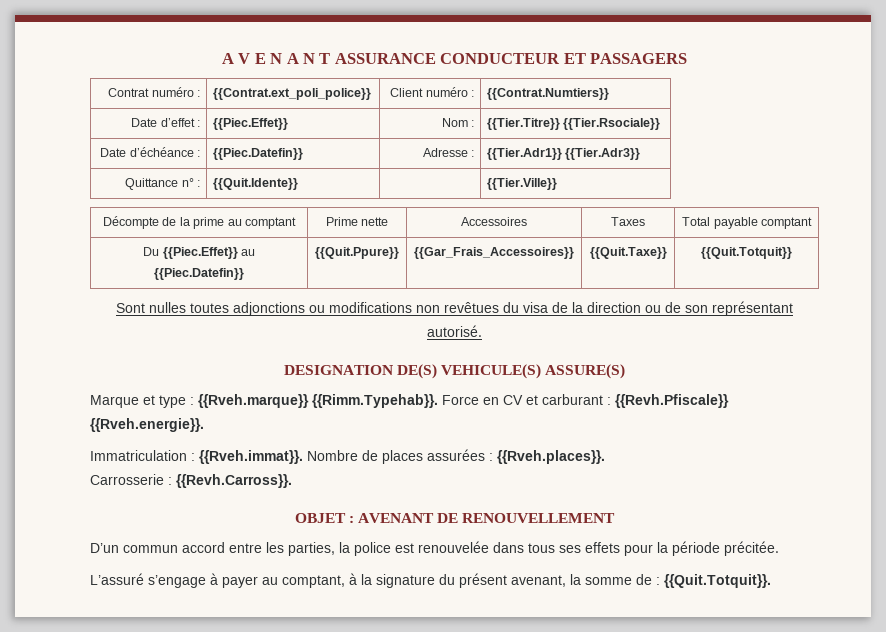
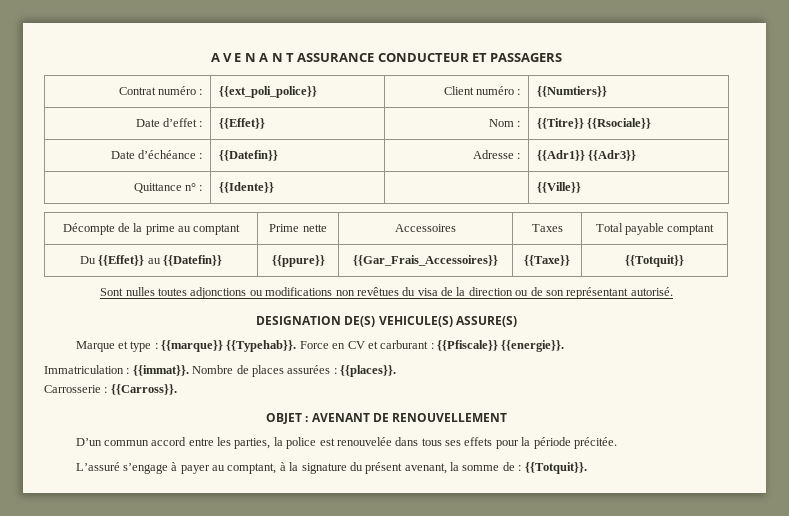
[213,88,372,100] {{Contrat.ext_poli_police}} -> [218,86,317,98] {{ext_poli_police}}
[487,88,610,100] {{Contrat.Numtiers}} -> [536,86,607,97] {{Numtiers}}
[213,118,289,130] {{Piec.Effet}} -> [218,118,265,129] {{Effet}}
[487,118,661,130] {{Tier.Titre}} {{Tier.Rsociale}} -> [536,118,651,129] {{Titre}} {{Rsociale}}
[213,148,304,160] {{Piec.Datefin}} -> [218,150,278,161] {{Datefin}}
[487,148,641,160] {{Tier.Adr1}} {{Tier.Adr3}} -> [536,150,636,161] {{Adr1}} {{Adr3}}
[213,178,299,190] [487,178,558,190] {{Quit.Idente}} | | {{Tier.Ville}} -> [218,182,274,193] [536,182,581,193] {{Idente}} | | {{Ville}}
[162,247,255,259] [154,268,244,280] [315,247,399,259] {{Piec.Effet}} au {{Piec.Datefin}} | {{Quit.Ppure}} -> [98,255,223,266] [271,255,325,267] {{Effet}} au {{Datefin}} | {{ppure}}
[589,247,667,259] [701,247,792,259] {{Quit.Taxe}} | {{Quit.Totquit}} -> [524,255,570,266] [625,255,684,267] {{Taxe}} | {{Totquit}}
[198,394,438,408] {{Rveh.marque}} {{Rimm.Typehab}}. -> [161,340,297,352] {{marque}} {{Typehab}}.
[615,394,729,408] [90,418,204,432] {{Revh.Pfiscale}} {{Rveh.energie}}. -> [437,340,565,352] {{Pfiscale}} {{energie}}.
[199,450,303,464] {{Rveh.immat}}. -> [132,365,189,376] {{immat}}.
[497,450,605,464] {{Rveh.places}}. -> [340,365,396,377] {{places}}.
[176,474,292,488] {{Revh.Carross}}. -> [110,384,177,395] {{Carross}}.
[664,574,771,588] {{Quit.Totquit}}. -> [524,462,587,474] {{Totquit}}.

